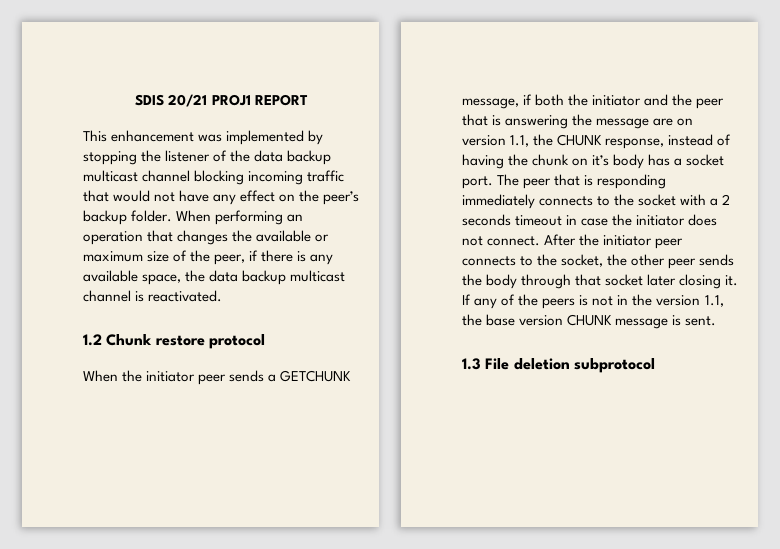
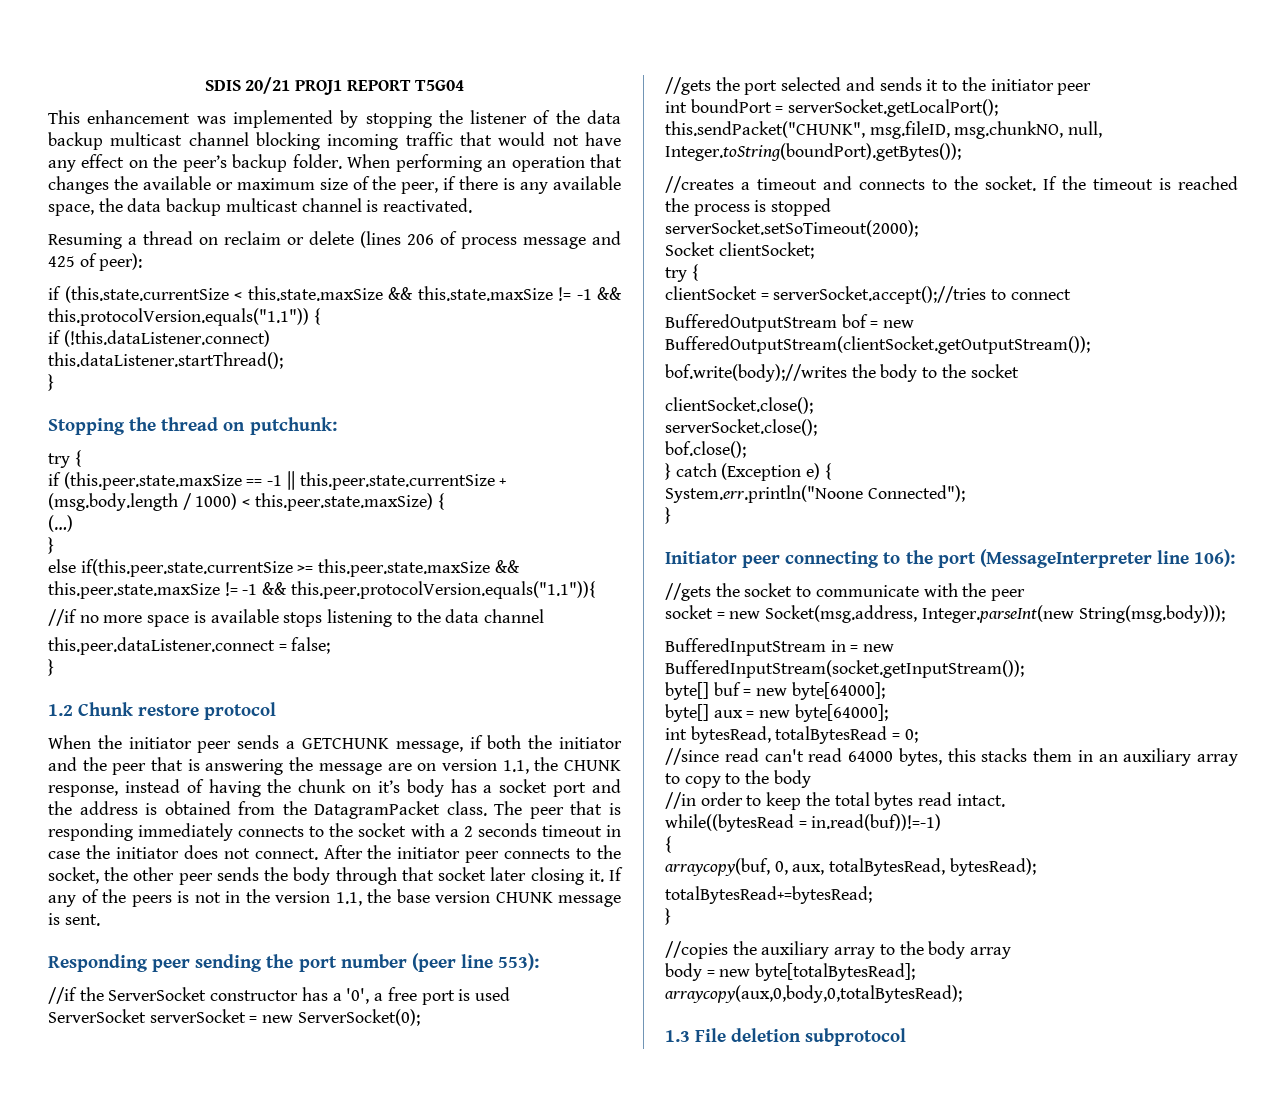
(308, 100) none -> [415,80,465,91] T5G04
(223, 296) none -> [48,231,621,249] [48,253,143,271] [48,286,622,303] [48,308,320,326] [48,330,270,347] [48,352,283,369] [48,374,54,391] [48,417,337,435] [48,450,81,468] [48,471,507,490] [48,493,444,511] [48,515,73,532] [48,537,54,554] [48,559,520,577] [48,581,595,599] [48,609,544,627] [48,637,331,655] [48,659,54,676] // Resuming a thread on reclaim or delete (lines 206 of process message and 425 of peer): // if (this.state.currentSize < this.state.maxSize && this.state.maxSize != -1 && this.protocolVersion.equals("1.1")) { // if (!this.dataListener.connect) // this.dataListener.startThread(); // } // Stopping the thread on putchunk: // try { // if (this.peer.state.maxSize == -1 || this.peer.state.currentSize + (msg.body.length / 1000) < this.peer.state.maxSize) { // (…) // } // else if(this.peer.state.currentSize >= this.peer.state.maxSize && this.peer.state.maxSize != -1 && this.peer.protocolVersion.equals("1.1")){ // //if no more space is available stops listening to the data channel // this.peer.dataListener.connect = false; // }
[462,176,493,189] port. -> [553,779,621,797] [48,801,487,819] port and the address is obtained from the DatagramPacket class.
(717, 321) none -> [48,953,540,972] [48,987,510,1005] [48,1009,420,1026] [665,77,1092,95] [665,99,999,117] [665,121,1103,139] [665,143,961,161] [665,176,1238,193] [665,198,832,216] [665,220,918,237] [665,242,814,259] [665,264,698,282] [665,286,1071,304] [665,314,915,332] [665,336,1090,354] [665,364,1019,382] [665,397,813,414] [665,419,817,436] [665,441,746,458] [665,463,831,481] [665,485,965,503] [665,507,671,524] [665,549,1236,568] [665,583,1026,601] [665,605,1225,623] [665,638,895,656] [665,660,1024,678] [665,682,885,700] [665,704,888,722] [665,726,918,744] [665,748,1238,766] [665,770,811,788] [665,792,1005,810] [665,814,942,832] [665,836,671,853] [665,858,1036,876] [665,886,872,904] [665,908,671,925] [665,941,1012,959] [665,963,916,981] [665,985,962,1003] // Responding peer sending the port number (peer line 553): // //if the ServerSocket constructor has a '0', a free port is used // ServerSocket serverSocket = new ServerSocket(0); // //gets the port selected and sends it to the initiator peer // int boundPort = serverSocket.getLocalPort(); // this.sendPacket("CHUNK", msg.fileID, msg.chunkNO, null, Integer.toString(boundPort).getBytes()); // //creates a timeout and connects to the socket. If the timeout is reached the process is stopped // serverSocket.setSoTimeout(2000); // Socket clientSocket; // try { // clientSocket = serverSocket.accept();//tries to connect // BufferedOutputStream bof = new BufferedOutputStream(clientSocket.getOutputStream()); // bof.write(body);//writes the body to the socket // clientSocket.close(); // serverSocket.close(); // bof.close(); // } catch (Exception e) { // System.err.println("Noone Connected"); // } // Initiator peer connecting to the port (MessageInterpreter line 106): // //gets the socket to communicate with the peer // socket = new Socket(msg.address, Integer.parseInt(new String(msg.body))); // BufferedInputStream in = new BufferedInputStream(socket.getInputStream()); // byte[] buf = new byte[64000]; // byte[] aux = new byte[64000]; // int bytesRead, totalBytesRead = 0; // //since read can't read 64000 bytes, this stacks them in an auxiliary array to copy to the body // //in order to keep the total bytes read intact. // while((bytesRead = in.read(buf))!=-1) // { // arraycopy(buf, 0, aux, totalBytesRead, bytesRead); // totalBytesRead+=bytesRead; // } // //copies the auxiliary array to the body array // body = new byte[totalBytesRead]; // arraycopy(aux,0,body,0,totalBytesRead);

